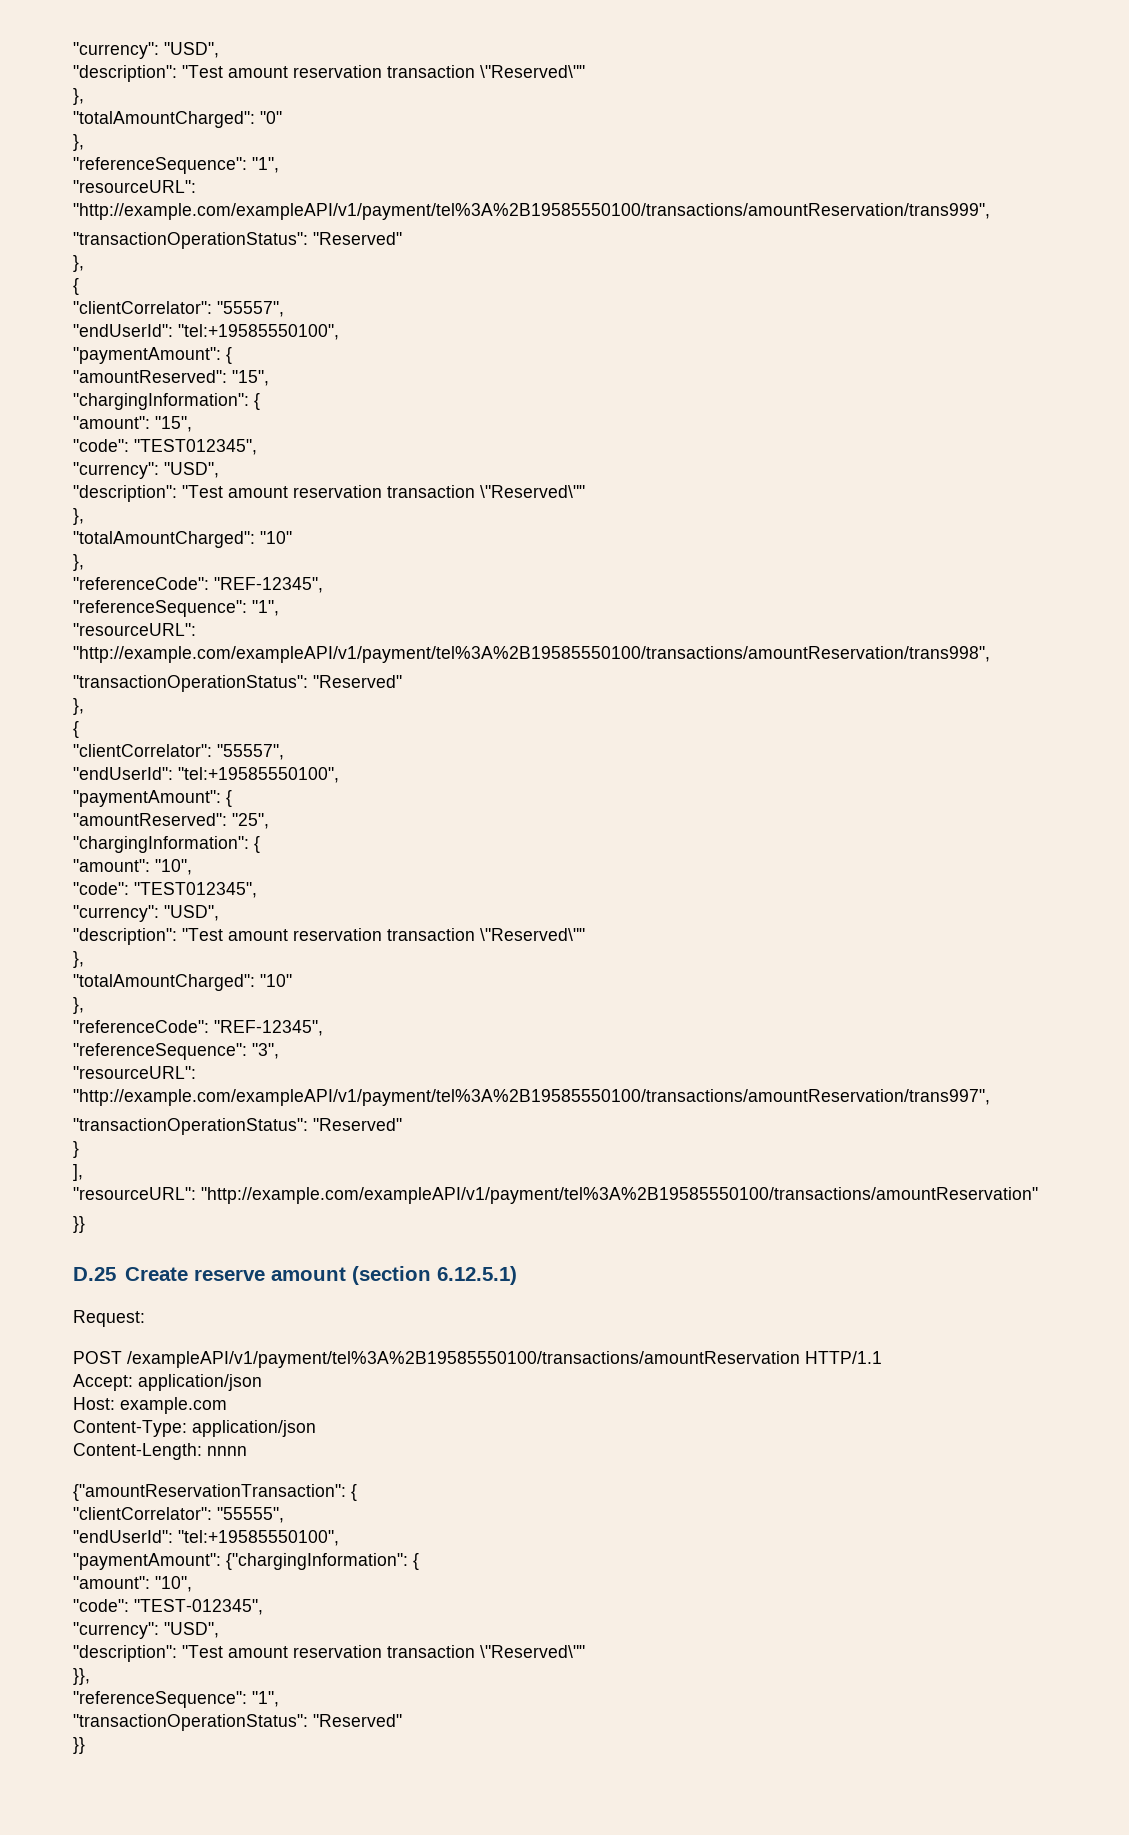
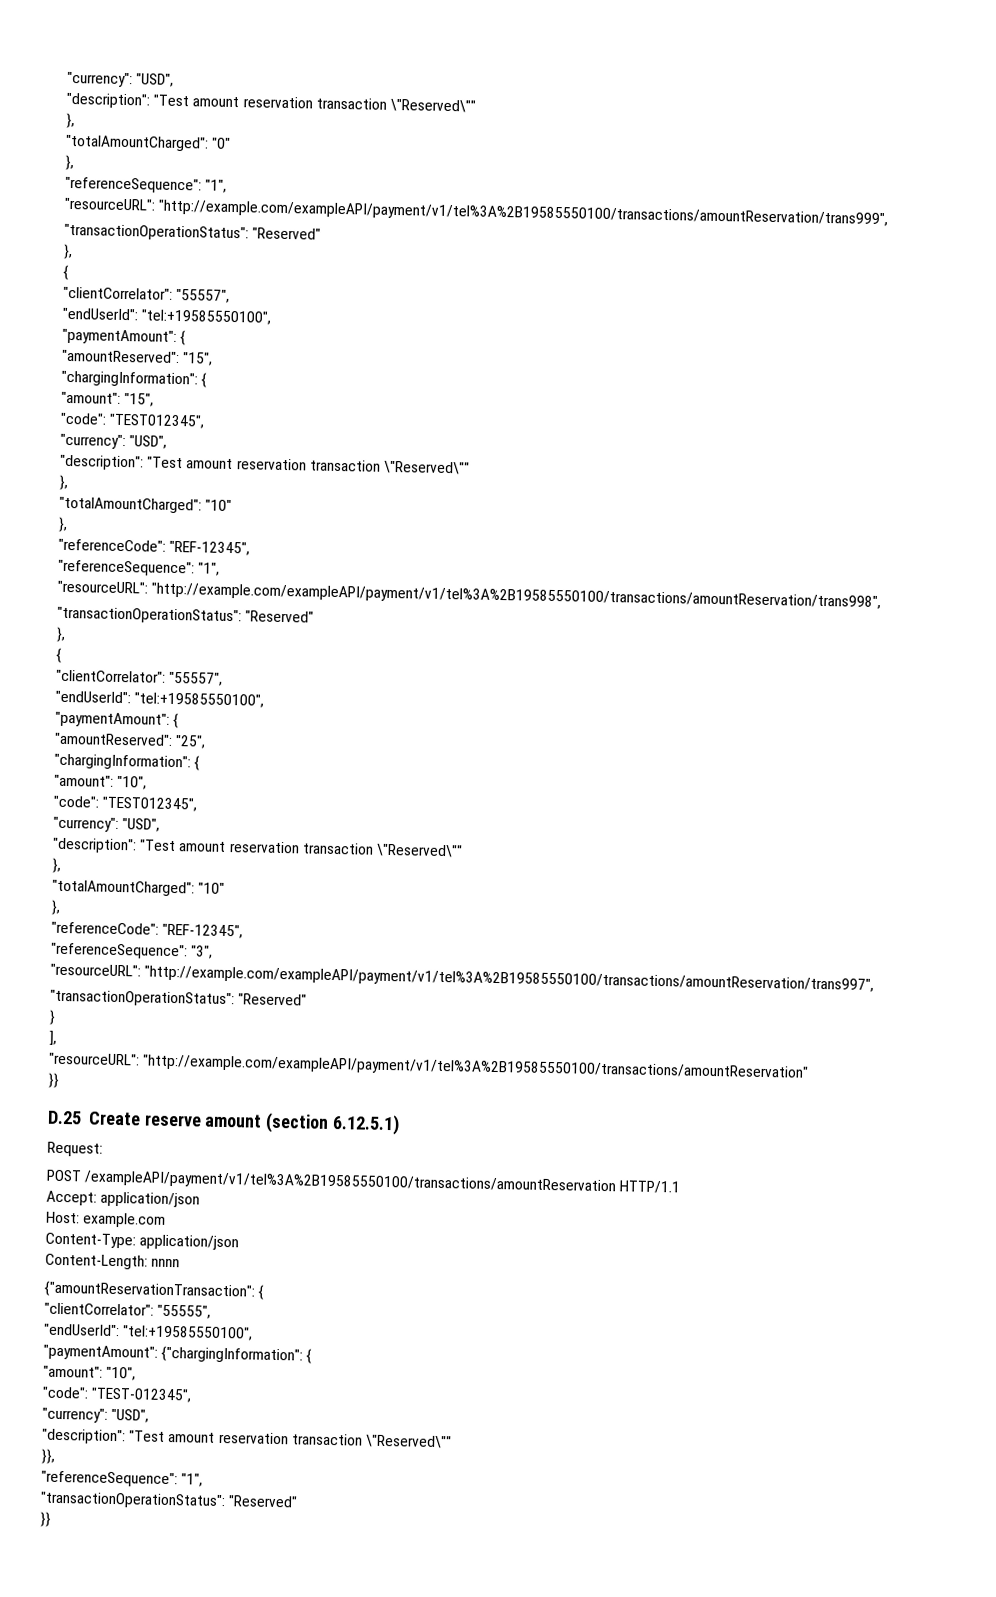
[73,203,990,220] "http://example.com/exampleAPI/v1/payment/tel%3A%2B19585550100/transactions/amountReservation/trans999", -> [158,199,889,228] "http://example.com/exampleAPI/payment/v1/tel%3A%2B19585550100/transactions/amountReservation/trans999",
[73,646,990,663] "http://example.com/exampleAPI/v1/payment/tel%3A%2B19585550100/transactions/amountReservation/trans998", -> [151,582,882,611] "http://example.com/exampleAPI/payment/v1/tel%3A%2B19585550100/transactions/amountReservation/trans998",
[73,1089,990,1106] "http://example.com/exampleAPI/v1/payment/tel%3A%2B19585550100/transactions/amountReservation/trans997", -> [144,965,875,993] "http://example.com/exampleAPI/payment/v1/tel%3A%2B19585550100/transactions/amountReservation/trans997",
[201,1187,1038,1204] "http://example.com/exampleAPI/v1/payment/tel%3A%2B19585550100/transactions/amountReservation" -> [142,1054,810,1081] "http://example.com/exampleAPI/payment/v1/tel%3A%2B19585550100/transactions/amountReservation"
[127,1351,800,1368] /exampleAPI/v1/payment/tel%3A%2B19585550100/transactions/amountReservation -> [84,1170,617,1195] /exampleAPI/payment/v1/tel%3A%2B19585550100/transactions/amountReservation

